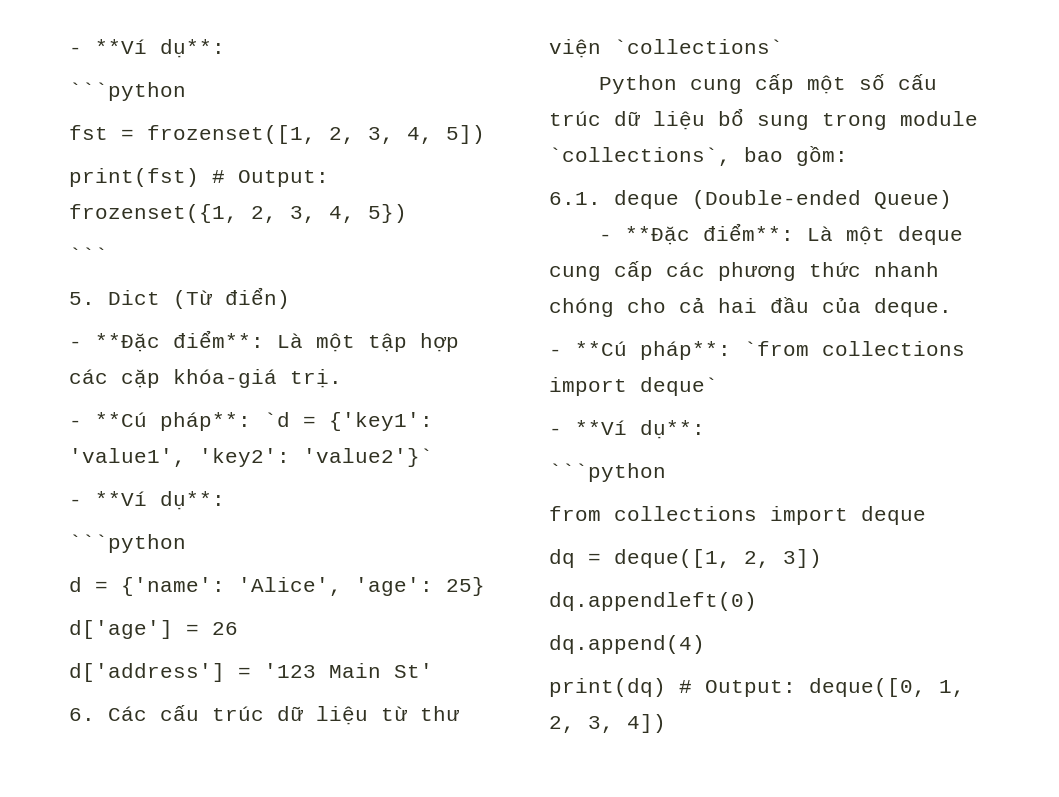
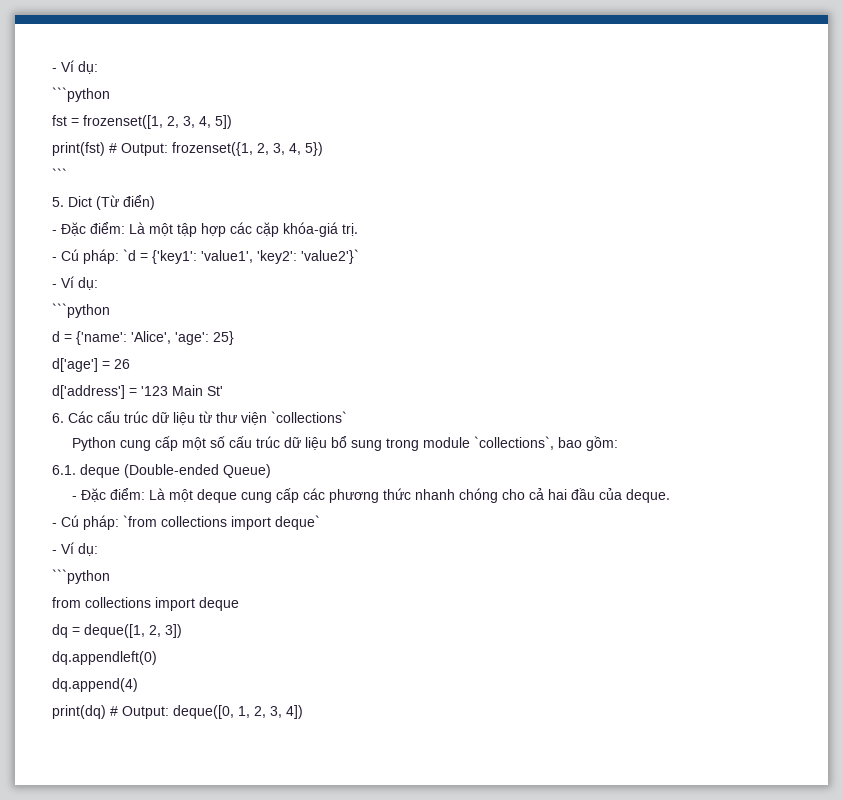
[69,39,225,58] - **Ví dụ**: -> [52,60,98,74] - Ví dụ:
[95,330,264,352] **Đặc điểm**: -> [61,222,125,236] Đặc điểm:
[95,412,251,431] **Cú pháp**: -> [61,249,119,264] Cú pháp:
[95,491,225,510] **Ví dụ**: -> [61,276,98,290] Ví dụ:
[624,223,794,245] **Đặc điểm**: -> [81,488,146,502] Đặc điểm:
[575,341,731,360] **Cú pháp**: -> [61,515,119,530] Cú pháp:
[575,420,705,439] **Ví dụ**: -> [61,542,98,556] Ví dụ:

